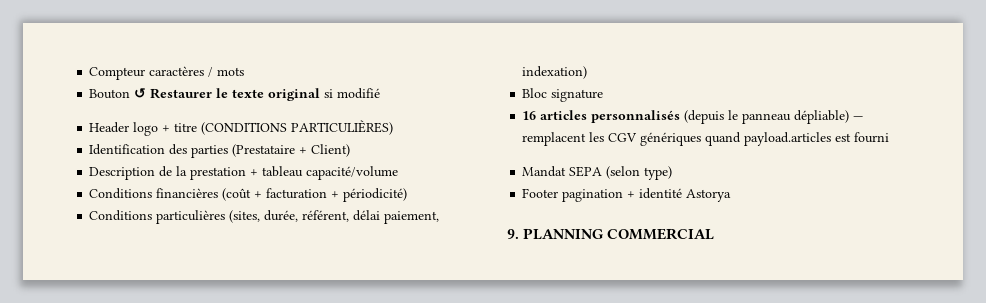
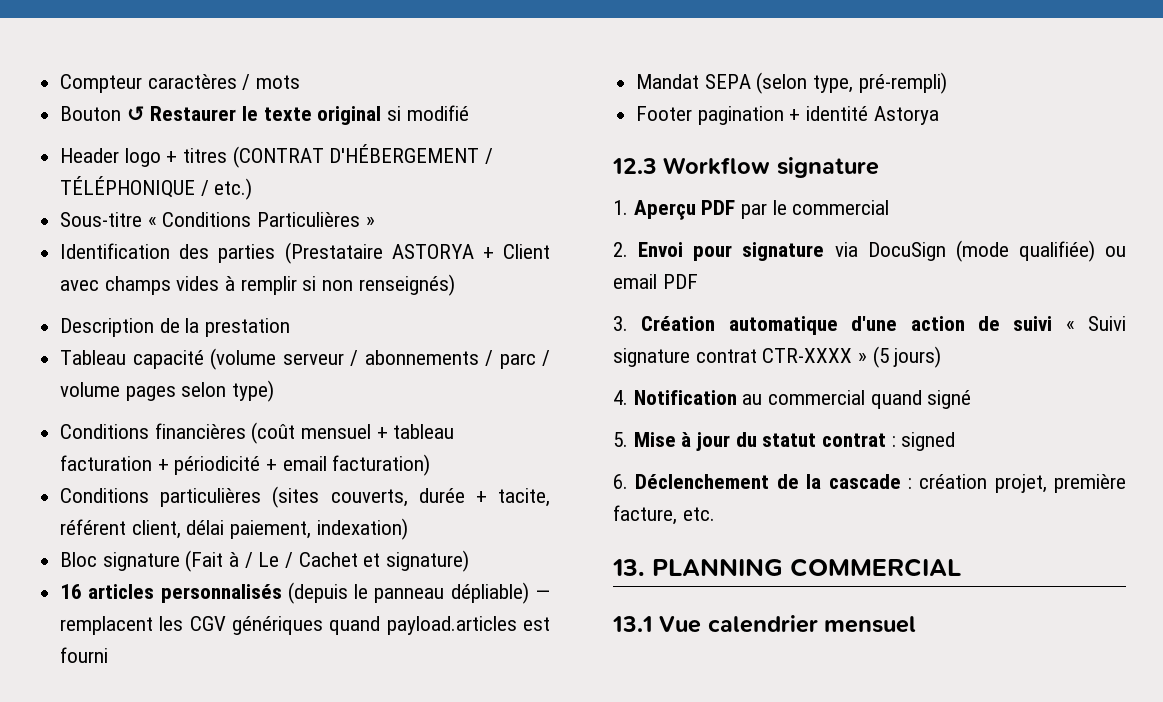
[174,120,394,135] [89,144,351,158] [89,166,399,180] [89,188,408,202] [89,210,350,224] titre (CONDITIONS PARTICULIÈRES) // Identification des parties (Prestataire + Client) // Description de la prestation + tableau capacité/volume // Conditions financières (coût + facturation + périodicité) // Conditions particulières (sites, durée, référent, -> [183,144,494,168] [60,176,253,200] [60,212,375,227] [60,242,550,264] [60,274,455,296] [60,318,291,337] [60,348,550,370] [60,380,275,402] [60,422,455,444] [60,454,431,476] [60,486,550,508] [60,519,181,539] titres (CONTRAT D'HÉBERGEMENT / TÉLÉPHONIQUE / etc.) // Sous-titre « Conditions Particulières » // Identification des parties (Prestataire ASTORYA + Client avec champs vides à remplir si non renseignés) // Description de la prestation // Tableau capacité (volume serveur / abonnements / parc / volume pages selon type) // Conditions financières (coût mensuel + tableau facturation + périodicité + email facturation) // Conditions particulières (sites couverts, durée + tacite, référent client,
(604, 95) none -> [185,550,470,572] (Fait à / Le / Cachet et signature)
[644,166,673,180] type) -> [813,72,947,94] type, pré-rempli)
[507,228,715,240] 9. PLANNING COMMERCIAL -> [612,157,879,178] [613,200,890,220] [613,240,1126,262] [613,274,698,289] [613,316,1126,335] [613,346,942,368] [613,390,972,409] [613,432,956,451] [613,474,1126,493] [613,505,715,525] [612,558,961,577] [612,615,917,633] 12.3 Workflow signature // 1. Aperçu PDF par le commercial // 2. Envoi pour signature via DocuSign (mode qualifiée) ou email PDF // 3. Création automatique d'une action de suivi « Suivi signature contrat CTR-XXXX » (5 jours) // 4. Notification au commercial quand signé // 5. Mise à jour du statut contrat : signed // 6. Déclenchement de la cascade : création projet, première facture, etc. // 13. PLANNING COMMERCIAL // 13.1 Vue calendrier mensuel

